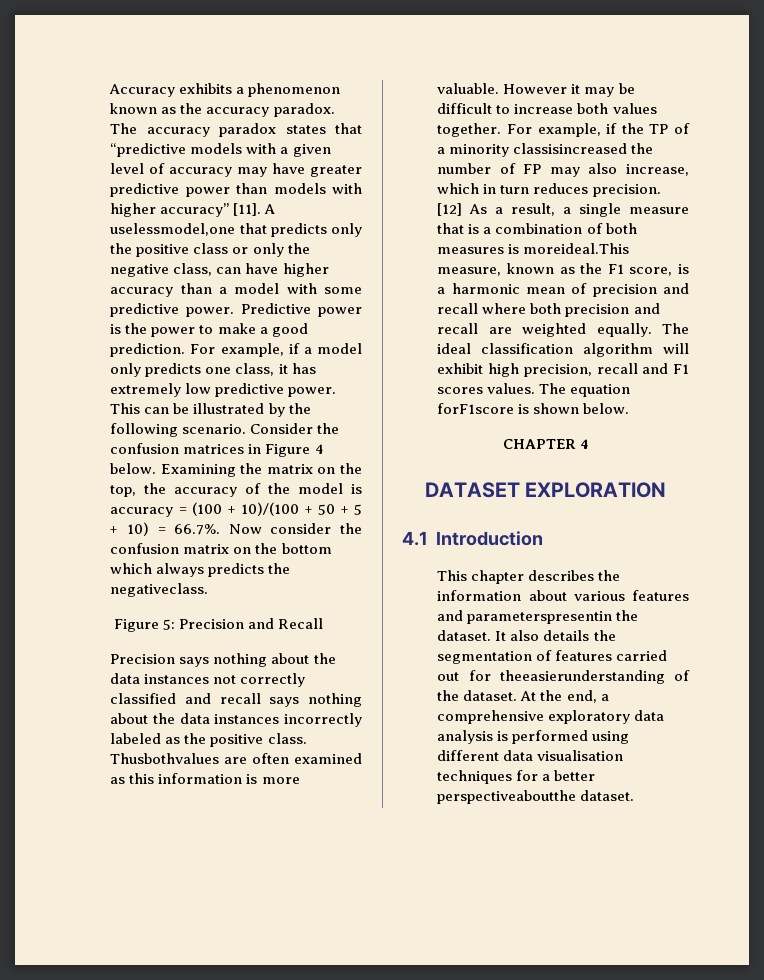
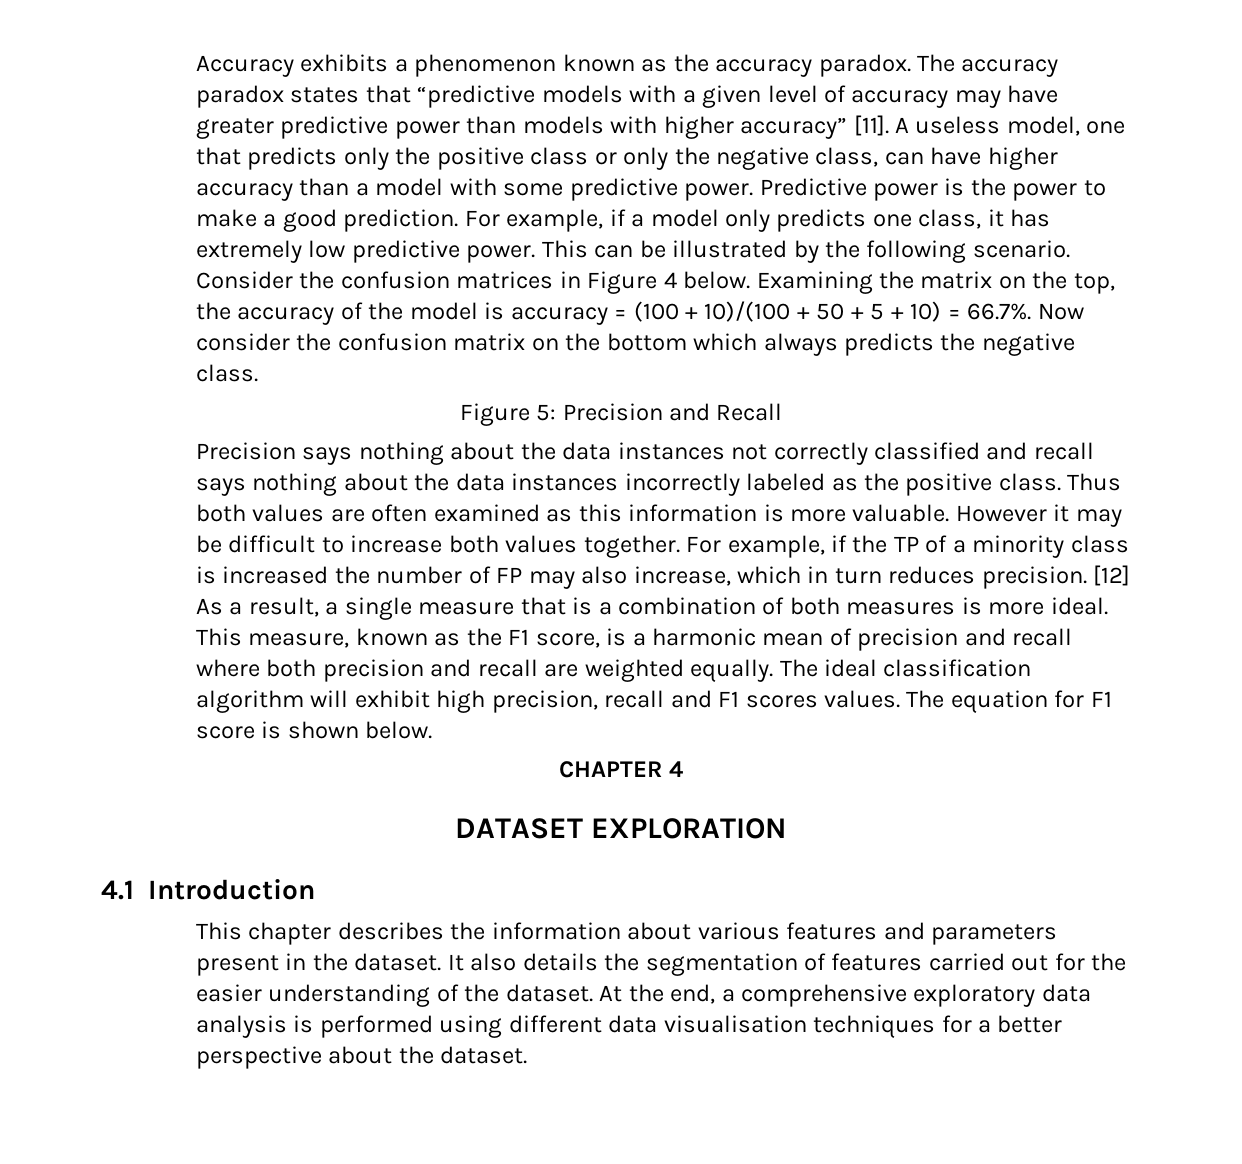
[110,223,236,236] uselessmodel,one -> [915,116,1126,136] useless model, one
[110,583,209,597] negativeclass. -> [981,333,1075,356] [195,364,258,382] negative class.
[110,753,220,764] Thusbothvalues -> [1067,473,1122,491] [195,504,325,522] Thus both values
[513,143,628,154] classisincreased -> [1070,535,1129,553] [195,566,329,584] class is increased
[523,243,630,254] moreideal.This -> [988,597,1108,615] [195,628,242,646] more ideal. This
[437,403,515,414] forF1score -> [1054,690,1112,708] [195,726,255,739] for F1 score
[467,611,613,624] parameterspresentin -> [930,924,1057,945] [195,953,307,976] parameters present in
[499,670,665,684] theeasierunderstanding -> [1091,953,1127,971] [195,984,431,1007] the easier understanding
[437,790,577,804] perspectiveaboutthe -> [195,1046,434,1069] perspective about the

